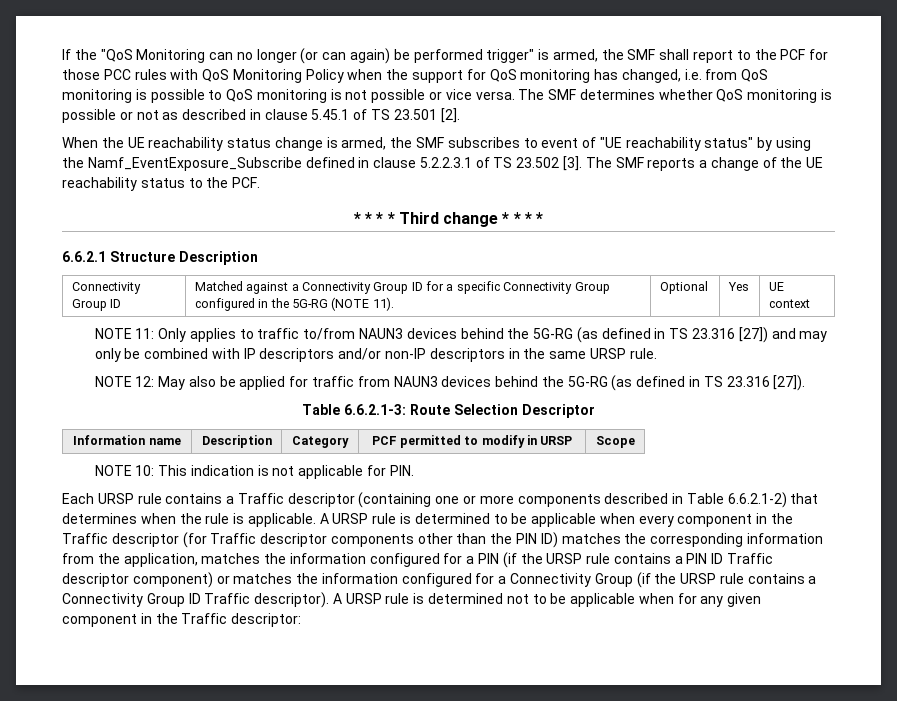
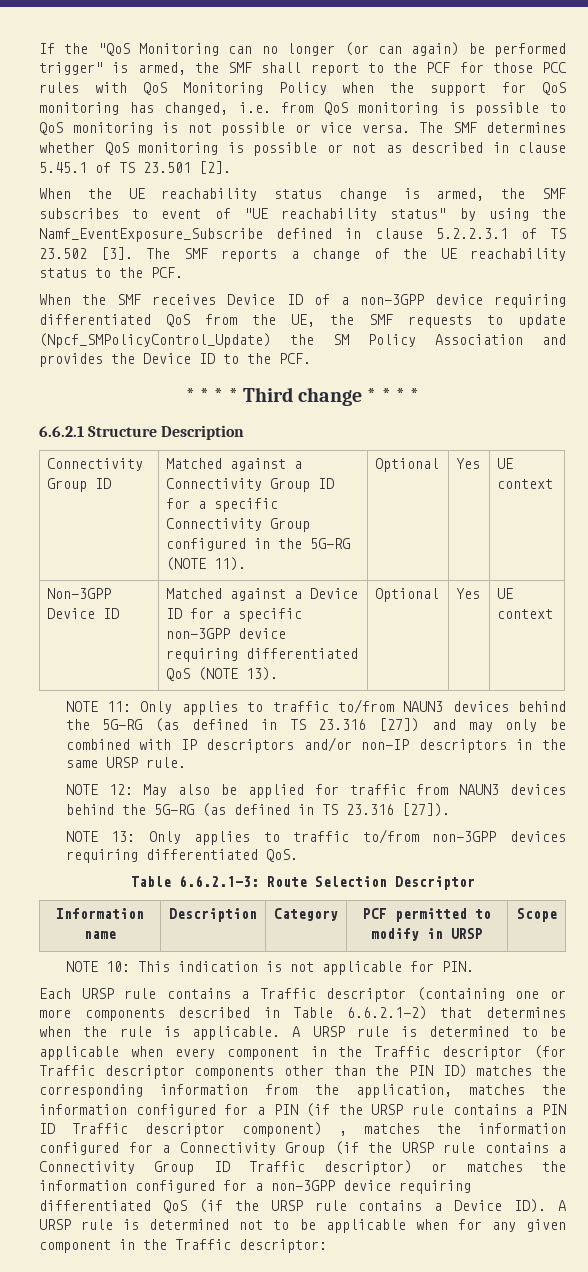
(261, 182) none -> [39,294,567,308] [39,314,566,328] [39,333,566,348] [39,353,311,367] // When the SMF receives Device ID of a non-3GPP device requiring differentiated QoS from the UE, the SMF requests to update (Npcf_SMPolicyControl_Update) the SM Policy Association and provides the Device ID to the PCF.
(810, 303) none -> [47,588,112,599] [47,608,120,619] [166,588,359,601] [166,608,303,622] [166,628,287,639] [166,648,359,662] [166,667,279,681] [375,588,440,602] [456,588,481,599] [497,588,514,599] [497,609,554,619] // Non-3GPP Device ID | Matched against a Device ID for a specific non-3GPP device requiring differentiated QoS (NOTE 13). | Optional | Yes | UE context
(806, 383) none -> [65,829,566,845] [65,849,298,863] // NOTE 13: Only applies to traffic to/from non-3GPP devices requiring differentiated QoS.
[216,575,230,584] or -> [339,1131,347,1136] ,
[254,592,330,608] descriptor). -> [324,1160,566,1175] [39,1180,471,1194] [39,1199,547,1213] descriptor) or matches the information configured for a non-3GPP device requiring differentiated QoS (if the URSP rule contains a Device ID).

